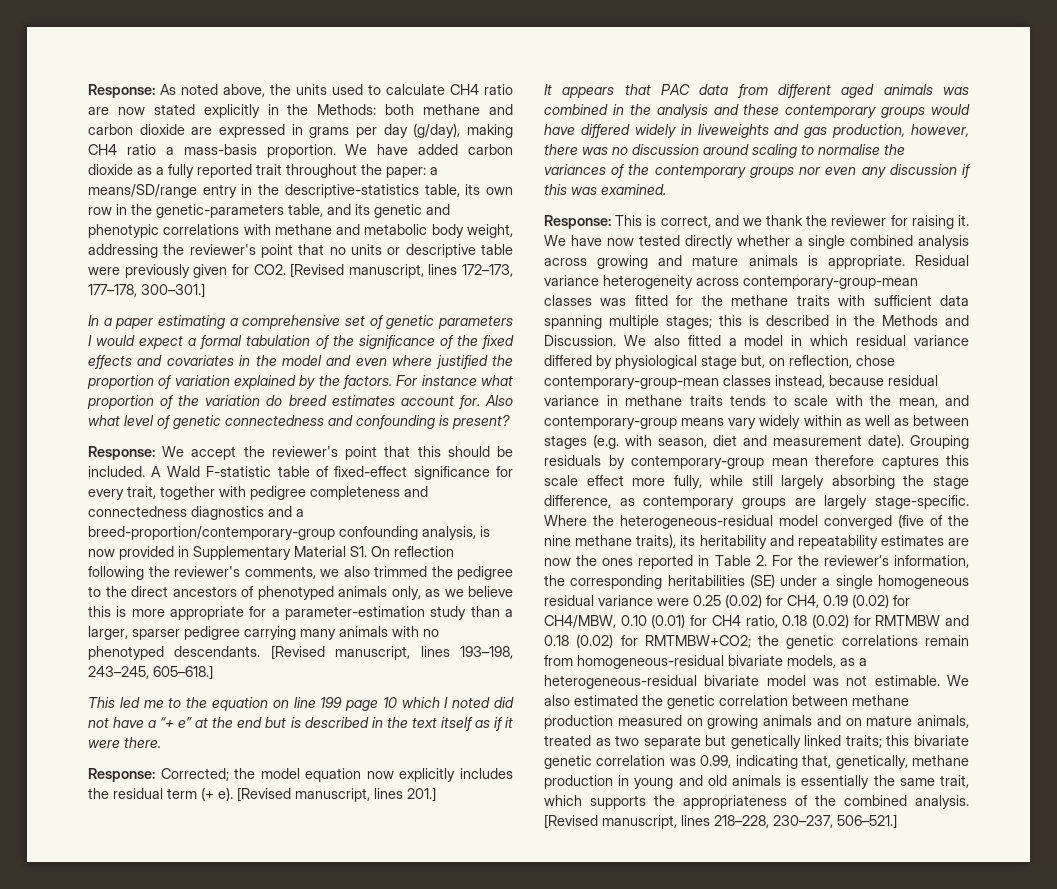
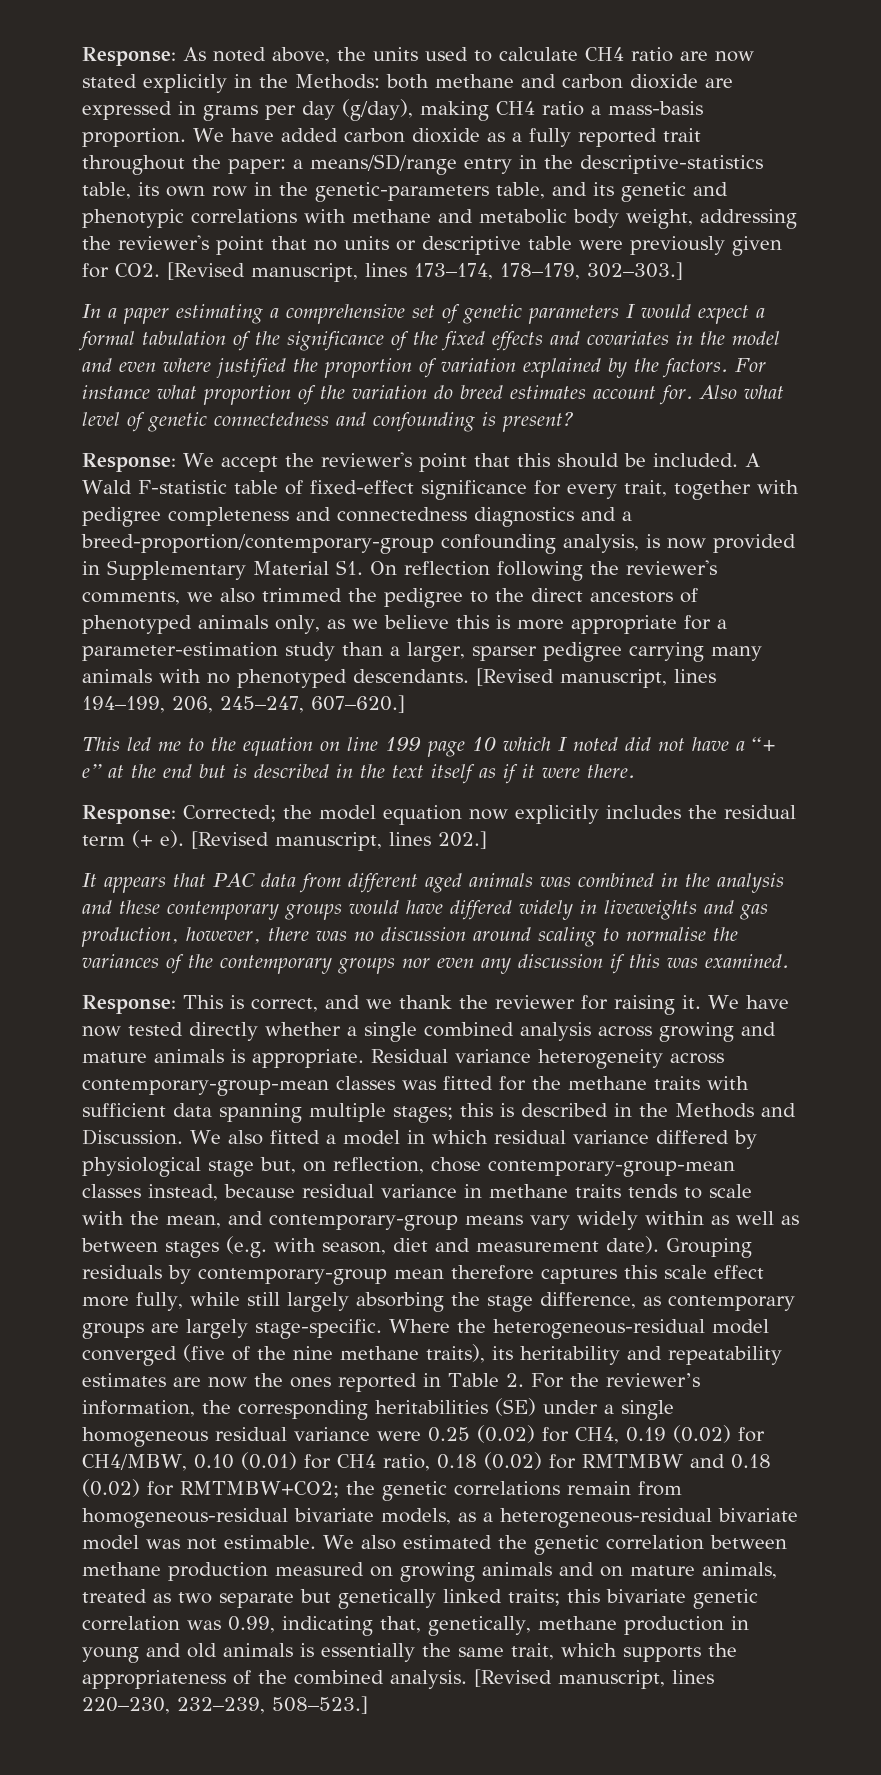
[462,264,513,277] [88,283,205,298] 172–173, 177–178, 300–301.] -> [414,262,683,280] 173–174, 178–179, 302–303.]
[460,646,513,659] [88,665,213,680] 193–198, 243–245, 605–618.] -> [82,695,405,713] 194–199, 206, 245–247, 607–620.]
[407,787,436,802] 201.] -> [438,831,487,849] 202.]
[714,814,897,829] 218–228, 230–237, 506–521.] -> [82,1696,368,1714] 220–230, 232–239, 508–523.]

